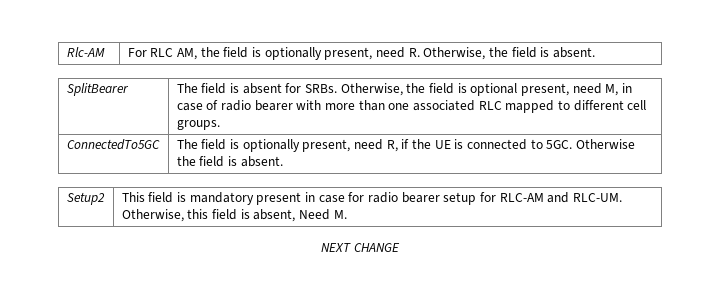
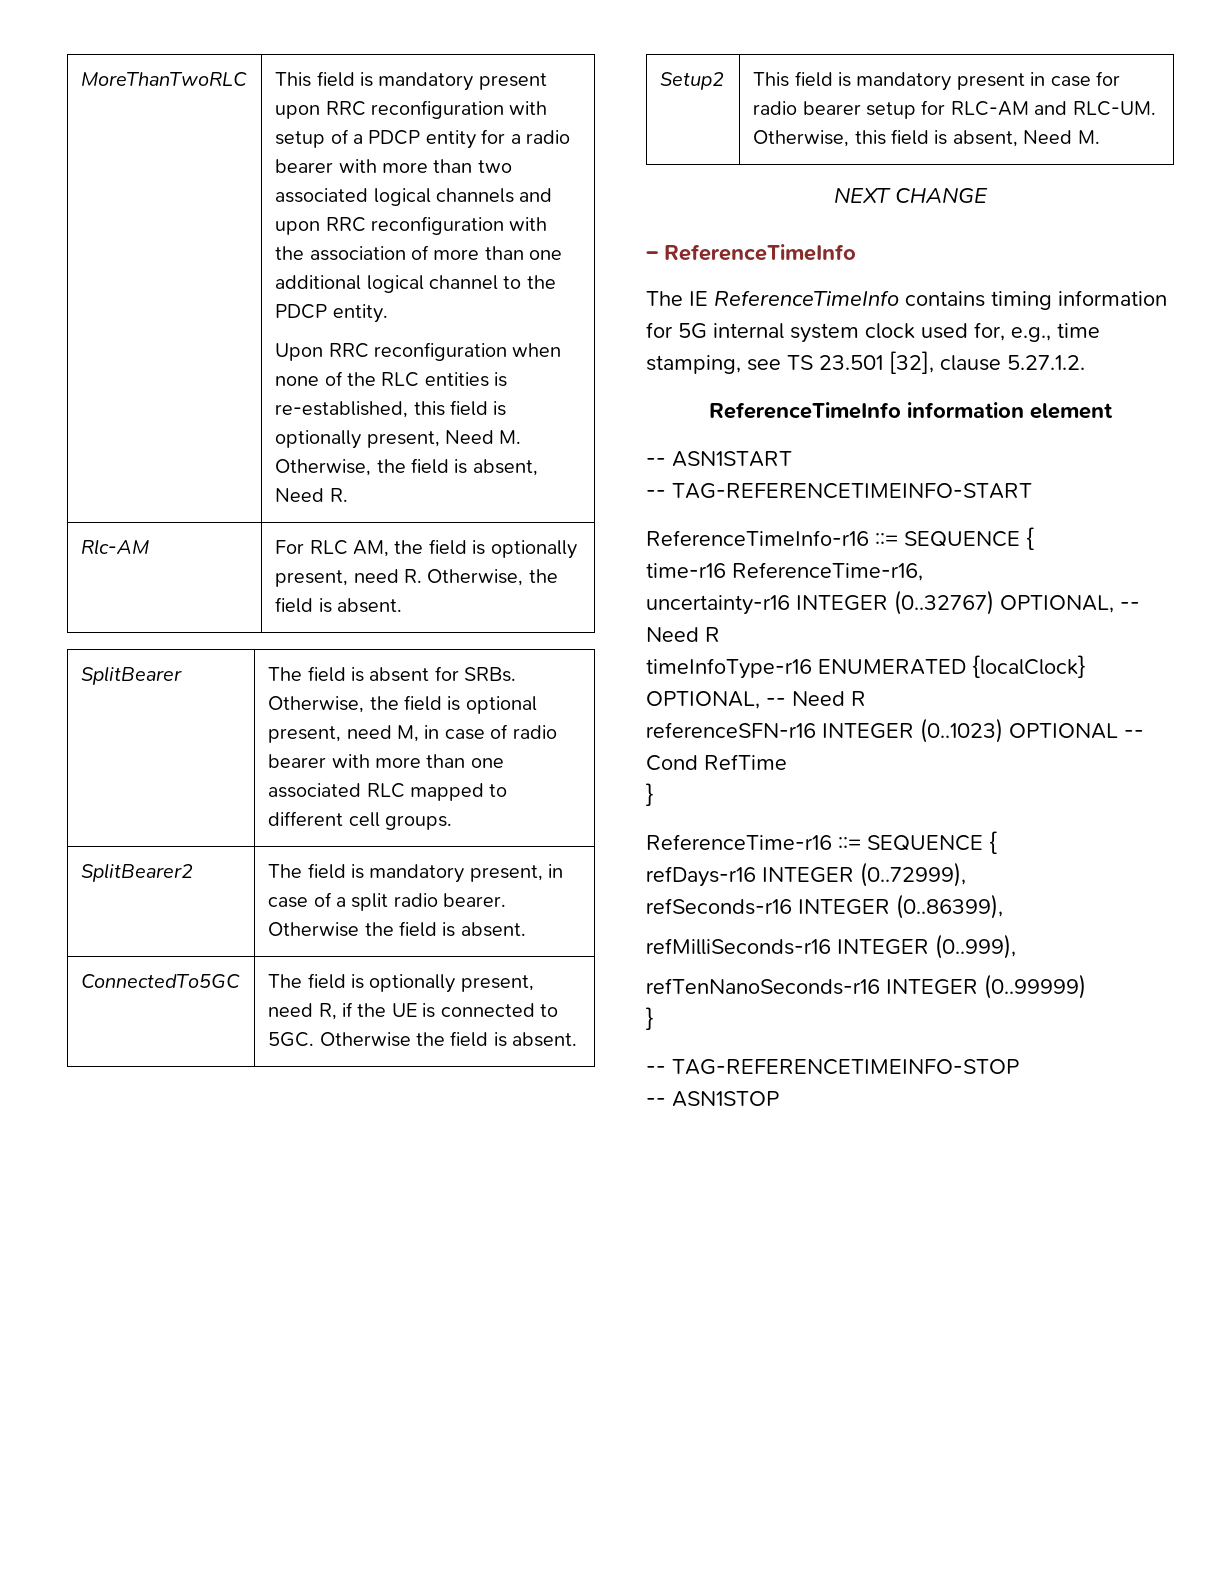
(66, 52) none -> [81,72,248,86] [275,71,547,91] [275,100,548,119] [275,129,571,149] [275,159,512,173] [275,188,553,206] [275,216,548,235] [275,245,563,261] [275,275,556,293] [275,304,388,323] [275,342,562,361] [275,371,508,387] [275,400,507,418] [275,430,522,449] [275,458,538,476] [275,488,348,502] MoreThanTwoRLC | This field is mandatory present upon RRC reconfiguration with setup of a PDCP entity for a radio bearer with more than two associated logical channels and upon RRC reconfiguration with the association of more than one additional logical channel to the PDCP entity. // Upon RRC reconfiguration when none of the RLC entities is re-established, this field is optionally present, Need M. Otherwise, the field is absent, Need R. //
(220, 125) none -> [81,863,194,882] [268,863,564,883] [268,892,507,911] [268,921,526,937] // SplitBearer2 | The field is mandatory present, in case of a split radio bearer. Otherwise the field is absent.
(400, 247) none -> [646,244,856,261] [646,290,1167,310] [646,322,1100,343] [646,351,1085,374] [708,402,1113,419] [646,451,792,467] [646,483,1032,499] [646,527,1034,550] [646,562,923,581] [646,590,1140,615] [646,627,720,642] [646,655,1086,679] [646,691,866,709] [646,718,1144,743] [646,754,787,771] [646,783,654,806] [646,831,997,854] [646,862,966,887] [646,894,1003,919] [646,934,1016,959] [646,974,1086,999] [646,1007,654,1030] [646,1059,1019,1075] [646,1091,779,1107] // – ReferenceTimeInfo // The IE ReferenceTimeInfo contains timing information for 5G internal system clock used for, e.g., time stamping, see TS 23.501 [32], clause 5.27.1.2. // ReferenceTimeInfo information element // -- ASN1START // -- TAG-REFERENCETIMEINFO-START // ReferenceTimeInfo-r16 ::= SEQUENCE { // time-r16 ReferenceTime-r16, // uncertainty-r16 INTEGER (0..32767) OPTIONAL, -- Need R // timeInfoType-r16 ENUMERATED {localClock} OPTIONAL, -- Need R // referenceSFN-r16 INTEGER (0..1023) OPTIONAL -- Cond RefTime // } // ReferenceTime-r16 ::= SEQUENCE { // refDays-r16 INTEGER (0..72999), // refSeconds-r16 INTEGER (0..86399), // refMilliSeconds-r16 INTEGER (0..999), // refTenNanoSeconds-r16 INTEGER (0..99999) // } // -- TAG-REFERENCETIMEINFO-STOP // -- ASN1STOP

